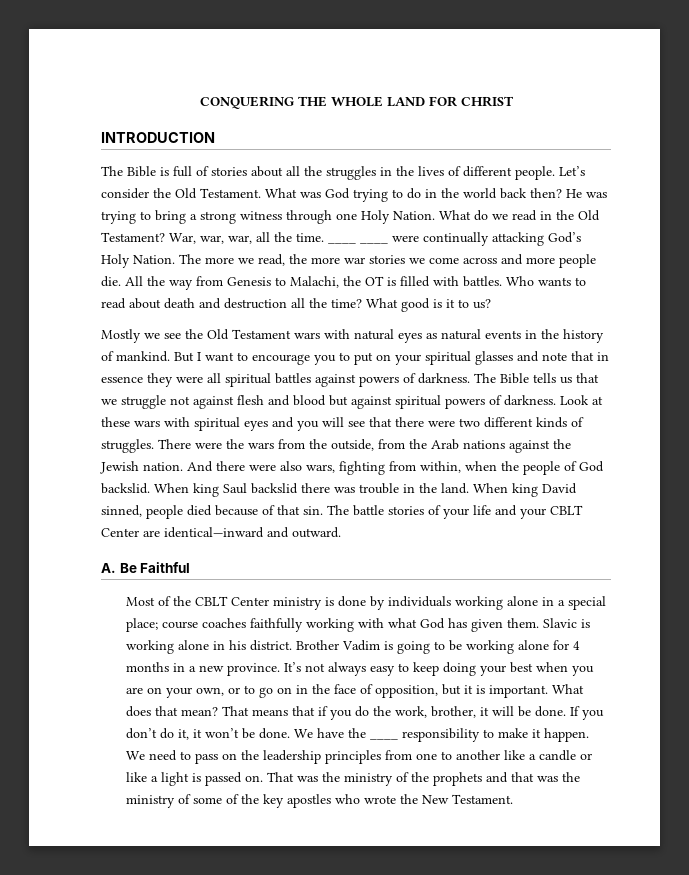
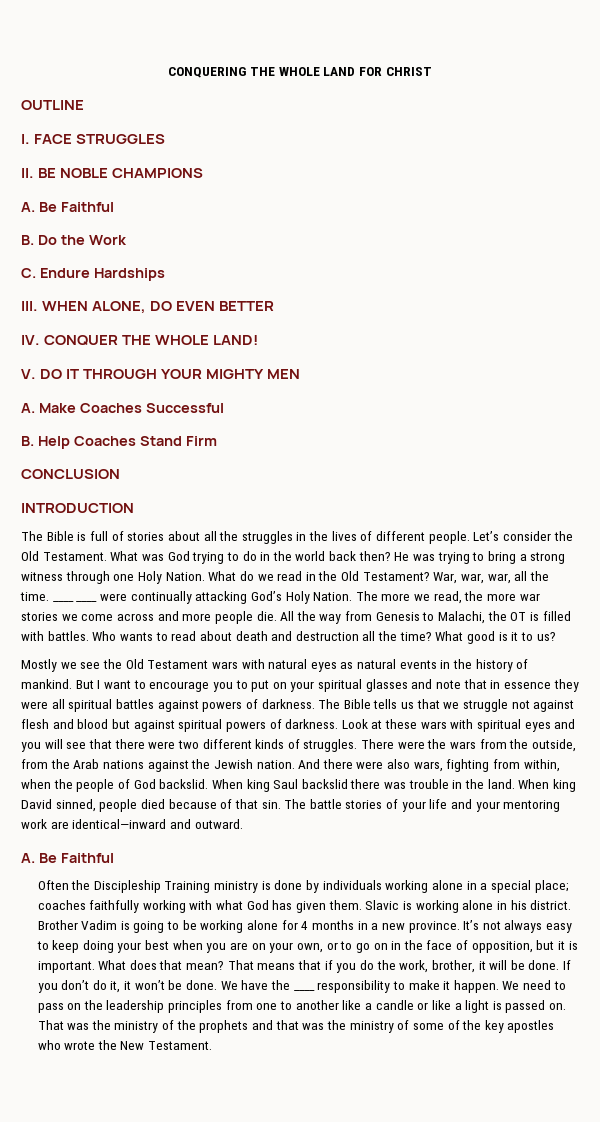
(514, 101) none -> [21,100,84,110] [21,134,166,144] [21,168,204,178] [21,202,114,212] [21,235,127,245] [21,268,165,281] [21,301,275,314] [21,335,259,346] [21,369,301,379] [21,403,224,413] [21,436,217,449] [21,469,120,479] // OUTLINE // I. FACE STRUGGLES // II. BE NOBLE CHAMPIONS // A. Be Faithful // B. Do the Work // C. Endure Hardships // III. WHEN ALONE, DO EVEN BETTER // IV. CONQUER THE WHOLE LAND! // V. DO IT THROUGH YOUR MIGHTY MEN // A. Make Coaches Successful // B. Help Coaches Stand Firm // CONCLUSION
[550,505,583,515] [101,528,139,537] CBLT Center -> [503,800,561,812] [21,819,47,829] mentoring work
[126,596,270,606] Most of the CBLT Center -> [37,880,211,893] Often the Discipleship Training
[162,621,199,629] course -> (569, 886) none

